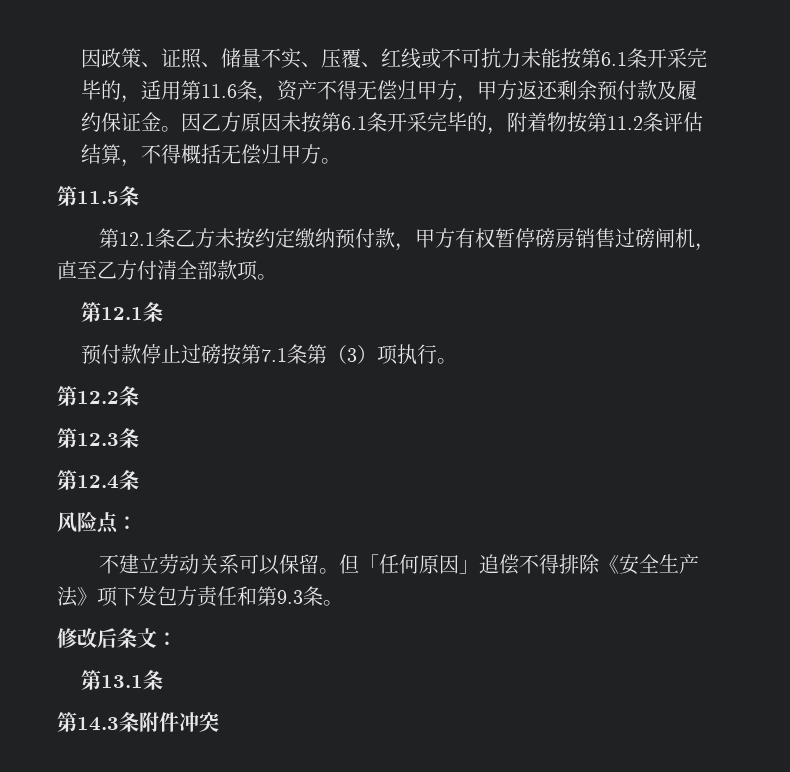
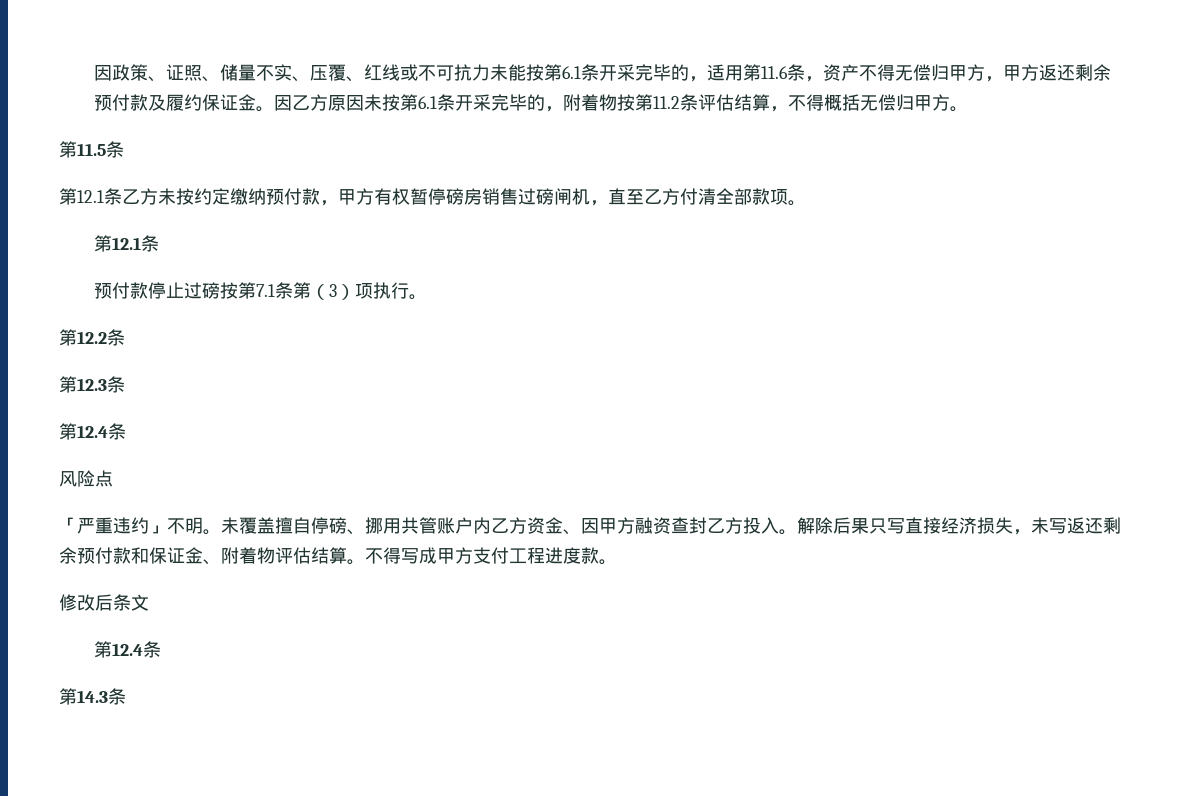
[117,516,137,530] [98,554,699,575] [57,586,323,607] ： // 不建立劳动关系可以保留。但「任何原因」追偿不得排除《安全生产法》项下发包方责任和第9.3条 -> [59,517,1121,535] [59,547,599,565] // 「严重违约」不明。未覆盖擅自停磅、挪用共管账户内乙方资金、因甲方融资查封乙方投入。解除后果只写直接经济损失，未写返还剩余预付款和保证金、附着物评估结算。不得写成甲方支付工程进度款
[157,632,177,646] [81,670,144,690] ： // 第13.1 -> [93,641,143,658] // 第12.4
[139,712,219,732] 附件冲突 -> (126, 696) none

